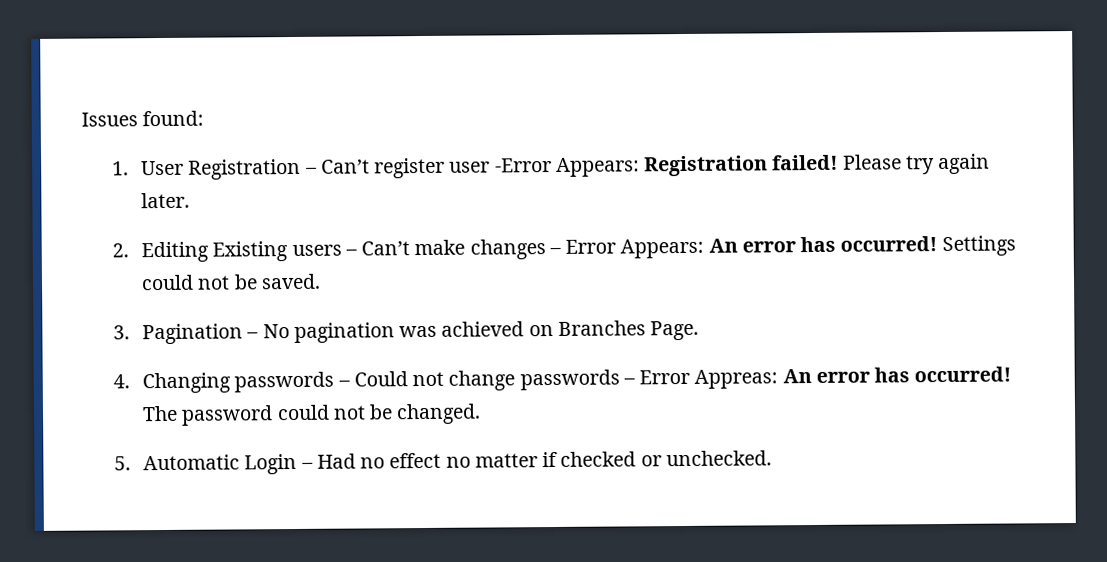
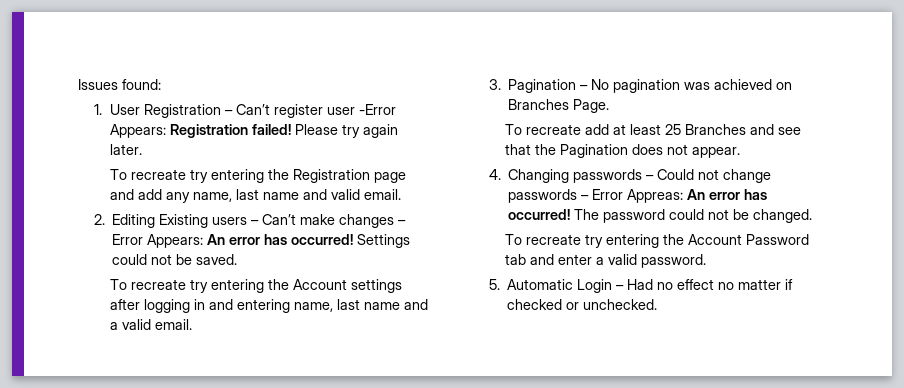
(190, 200) none -> [110,169,407,183] [110,189,402,203] // To recreate try entering the Registration page and add any name, last name and valid email.
(321, 281) none -> [110,279,403,293] [110,299,429,313] [110,319,193,330] // To recreate try entering the Account settings after logging in and entering name, last name and a valid email.
(700, 330) none -> [505,124,802,135] [505,144,741,158] // To recreate add at least 25 Branches and see that the Pagination does not appear.
(482, 414) none -> [505,234,810,248] [505,254,707,268] // To recreate try entering the Account Password tab and enter a valid password.

